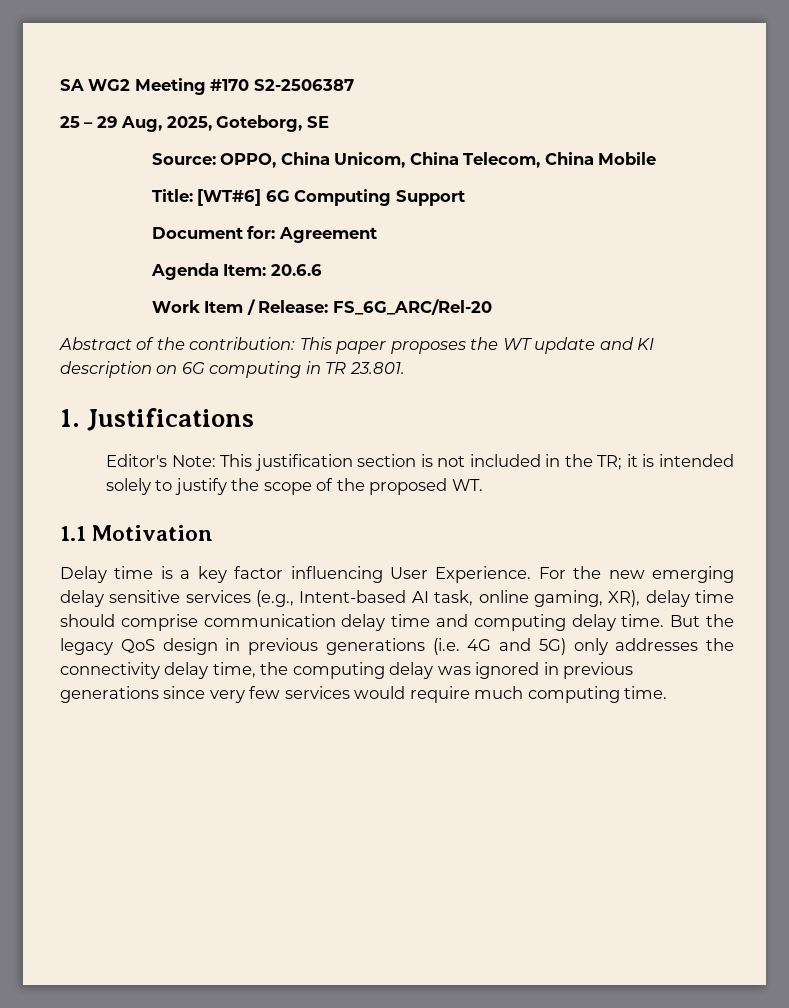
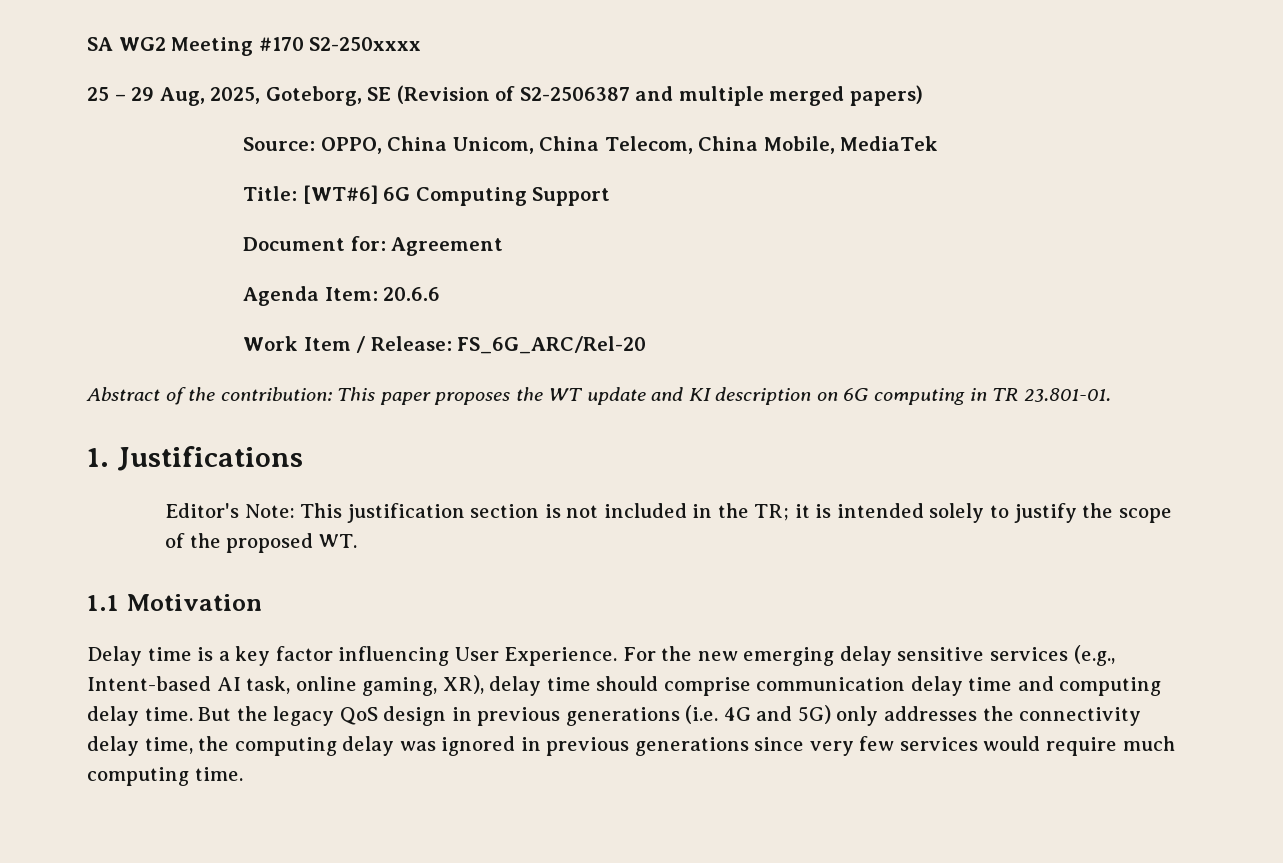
[253,79,354,91] S2-2506387 -> [309,37,422,51] S2-250xxxx
(329, 122) none -> [396,85,923,106] (Revision of S2-2506387 and multiple merged papers)
[598,152,657,165] Mobile -> [763,136,939,154] Mobile, MediaTek
[349,362,405,374] 23.801. -> [1023,388,1111,402] 23.801-01.

